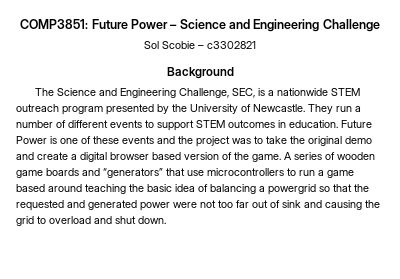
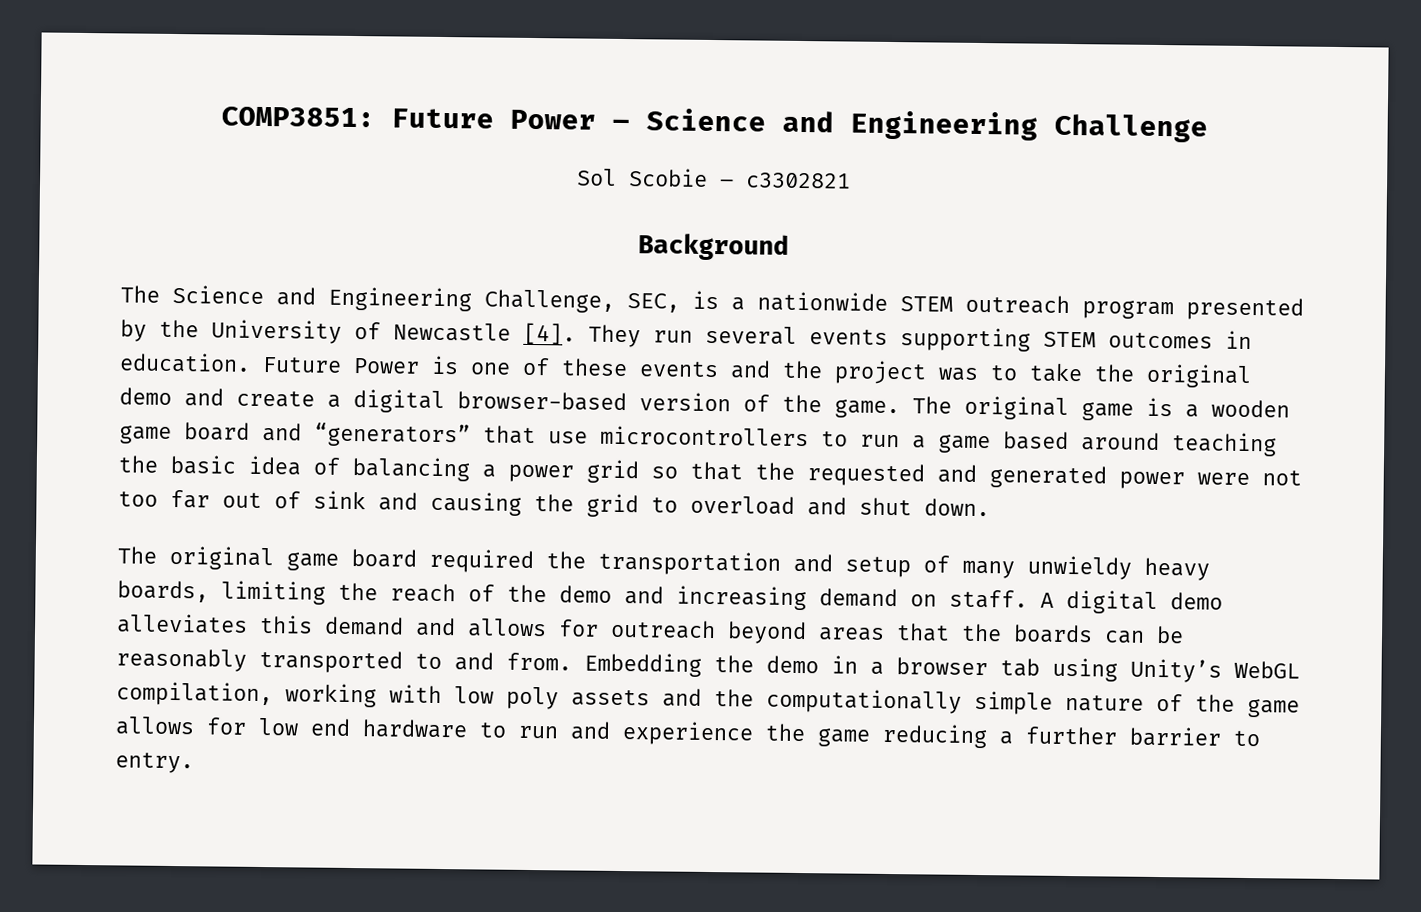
[253,104,361,114] [16,120,194,131] Newcastle. They run a number of different events to support -> [393,322,1031,352] Newcastle [4]. They run several events supporting
[110,152,181,160] browser based -> [457,391,627,412] browser-based
[284,152,335,160] A series of -> [912,395,1199,421] The original game is a
[46,168,79,176] boards -> [184,422,250,441] board
[268,184,316,195] powergrid -> [508,459,639,484] power grid
(166, 220) none -> [117,545,1210,581] [117,580,1223,615] [116,613,1184,645] [116,648,1300,683] [116,681,1300,718] [115,716,1260,749] [115,752,194,774] // The original game board required the transportation and setup of many unwieldy heavy boards, limiting the reach of the demo and increasing demand on staff. A digital demo alleviates this demand and allows for outreach beyond areas that the boards can be reasonably transported to and from. Embedding the demo in a browser tab using Unity’s WebGL compilation, working with low poly assets and the computationally simple nature of the game allows for low end hardware to run and experience the game reducing a further barrier to entry.

